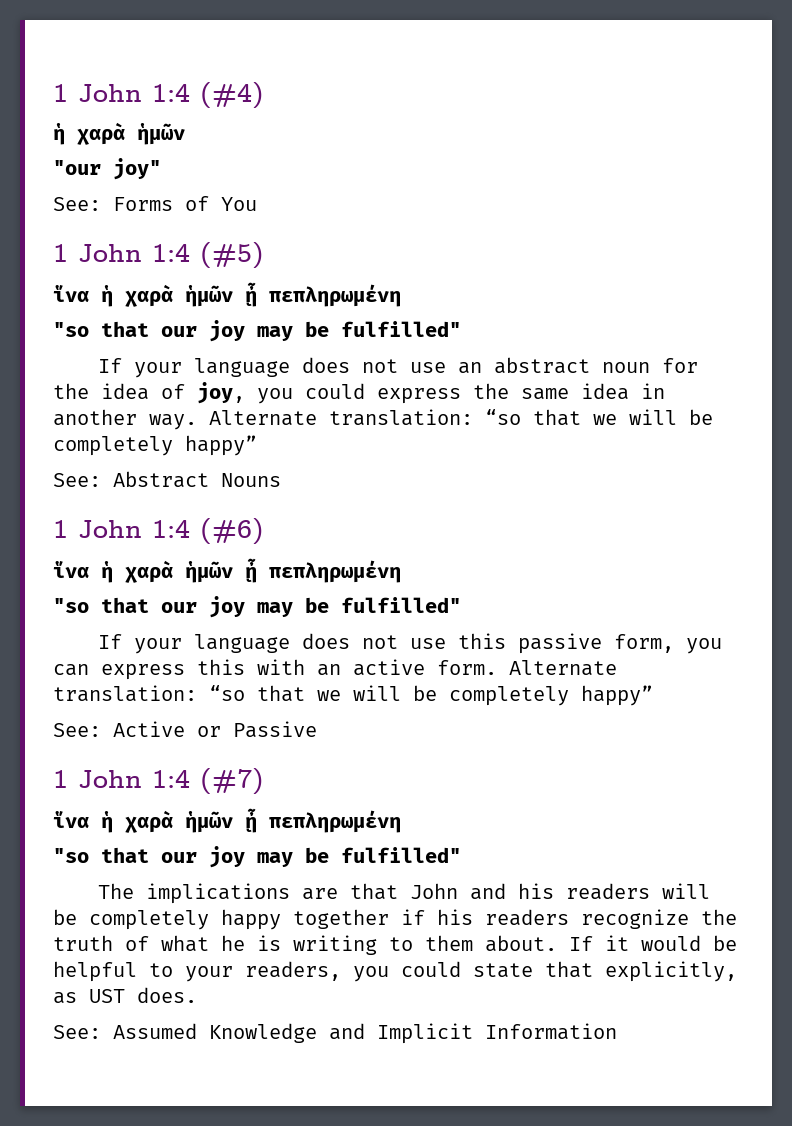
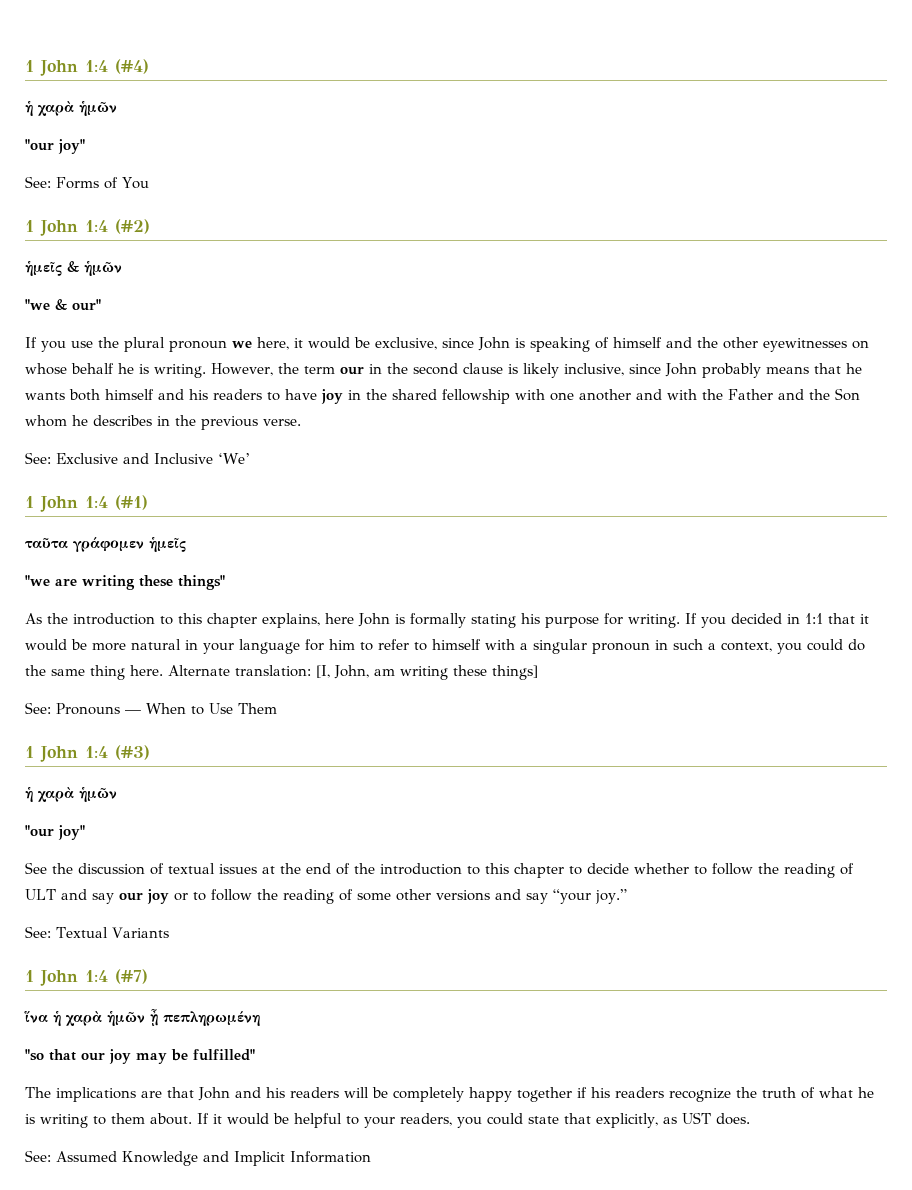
[200,242,264,269] [53,282,401,307] [53,320,461,342] [98,357,699,378] [53,382,665,404] [53,409,713,430] [53,435,257,456] [53,471,281,488] [53,518,264,545] [53,558,401,583] [53,596,461,618] [98,633,723,654] [53,659,617,680] [53,685,653,706] [53,721,317,738] (#5) // ἵνα ἡ χαρὰ ἡμῶν ᾖ πεπληρωμένη // "so that our joy may be fulfilled" // If your language does not use an abstract noun for the idea of joy, you could express the same idea in another way. Alternate translation: “so that we will be completely happy” // See: Abstract Nouns // 1 John 1:4 (#6) // ἵνα ἡ χαρὰ ἡμῶν ᾖ πεπληρωμένη // "so that our joy may be fulfilled" // If your language does not use this passive form, you can express this with an active form. Alternate translation: “so that we will be completely happy” // See: Active or Passive -> [115,219,150,234] [25,261,122,276] [25,299,101,311] [25,337,869,352] [25,363,862,378] [25,388,860,404] [25,415,301,430] [25,452,250,464] [25,495,148,512] [25,537,186,552] [25,575,225,590] [25,613,869,628] [25,639,865,654] [25,665,538,680] [25,702,277,715] [25,745,150,762] [25,787,117,802] [25,825,85,840] [25,862,854,878] [25,889,627,904] [25,926,169,938] (#2) // ἡμεῖς & ἡμῶν // "we & our" // If you use the plural pronoun we here, it would be exclusive, since John is speaking of himself and the other eyewitnesses on whose behalf he is writing. However, the term our in the second clause is likely inclusive, since John probably means that he wants both himself and his readers to have joy in the shared fellowship with one another and with the Father and the Son whom he describes in the previous verse. // See: Exclusive and Inclusive ‘We’ // 1 John 1:4 (#1) // ταῦτα γράφομεν ἡμεῖς // "we are writing these things" // As the introduction to this chapter explains, here John is formally stating his purpose for writing. If you decided in 1:1 that it would be more natural in your language for him to refer to himself with a singular pronoun in such a context, you could do the same thing here. Alternate translation: [I, John, am writing these things] // See: Pronouns — When to Use Them // 1 John 1:4 (#3) // ἡ χαρὰ ἡμῶν // "our joy" // See the discussion of textual issues at the end of the introduction to this chapter to decide whether to follow the reading of ULT and say our joy or to follow the reading of some other versions and say “your joy.” // See: Textual Variants

